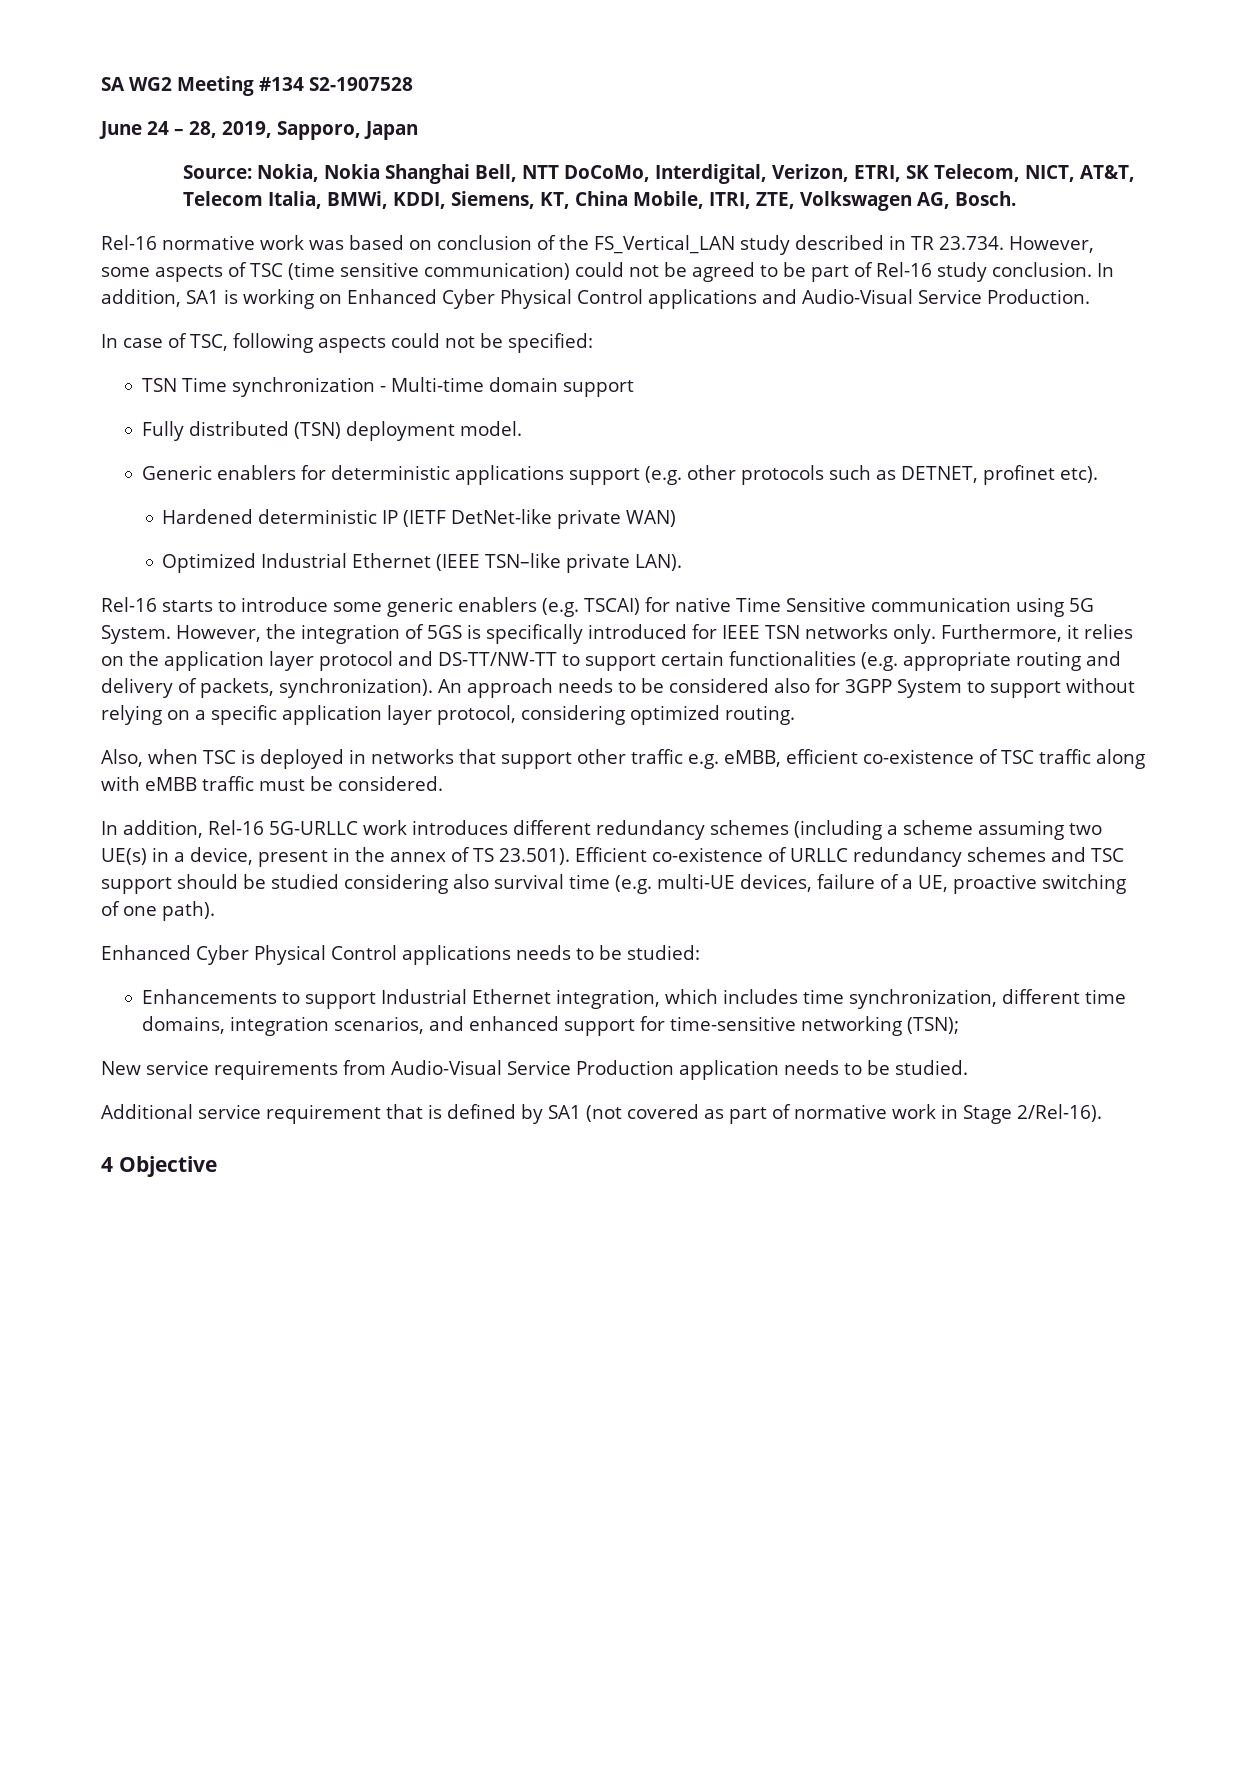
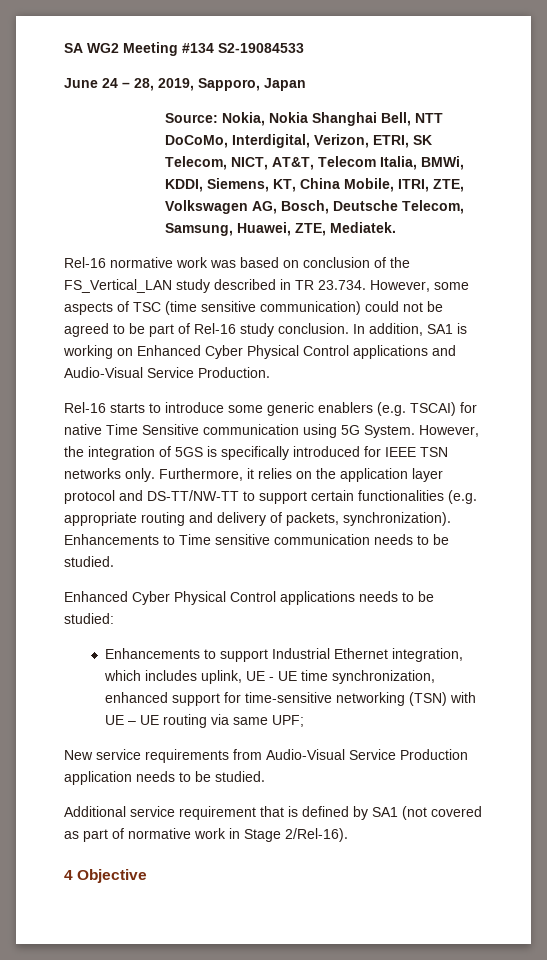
[309,77,413,91] S2-1907528 -> [218,43,304,53] S2-19084533
[955,191,1017,206] Bosch. -> [280,200,464,214] [164,222,396,236] Bosch, Deutsche Telecom, Samsung, Huawei, ZTE, Mediatek.
[101,333,593,353] [141,377,634,397] [141,421,522,441] [141,465,1098,485] [162,509,677,529] [162,553,683,573] // In case of TSC, following aspects could not be specified: // TSN Time synchronization - Multi-time domain support // Fully distributed (TSN) deployment model. // Generic enablers for deterministic applications support (e.g. other protocols such as DETNET, profinet etc). // Hardened deterministic IP (IETF DetNet-like private WAN) // Optimized Industrial Ethernet (IEEE TSN–like private LAN). -> (270, 372) none
[438,678,1135,698] [101,705,795,725] [101,749,1145,769] [101,776,443,791] [101,820,1102,840] [101,847,1124,867] [101,874,1126,894] [101,901,215,921] An approach needs to be considered also for 3GPP System to support without relying on a specific application layer protocol, considering optimized routing. // Also, when TSC is deployed in networks that support other traffic e.g. eMBB, efficient co-existence of TSC traffic along with eMBB traffic must be considered. // In addition, Rel-16 5G-URLLC work introduces different redundancy schemes (including a scheme assuming two UE(s) in a device, present in the annex of TS 23.501). Efficient co-existence of URLLC redundancy schemes and TSC support should be studied considering also survival time (e.g. multi-UE devices, failure of a UE, proactive switching of one path). -> [64,534,449,545] [64,556,114,567] Enhancements to Time sensitive communication needs to be studied.
[802,989,1126,1009] [141,1016,464,1036] time synchronization, different time domains, integration scenarios, and -> [200,670,435,684] uplink, UE - UE time synchronization,
[906,1017,959,1034] (TSN); -> [408,692,476,706] [104,714,304,728] (TSN) with UE – UE routing via same UPF;

